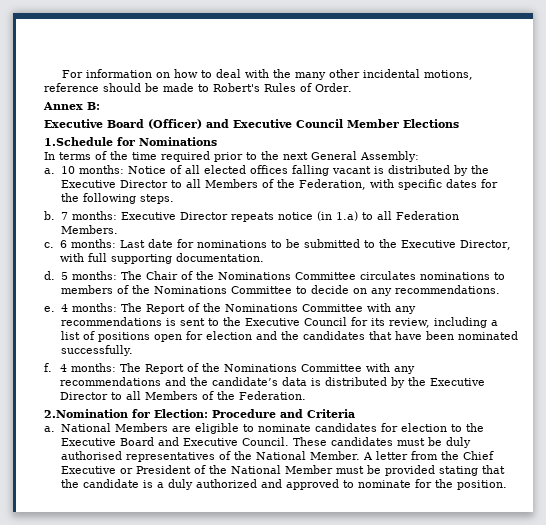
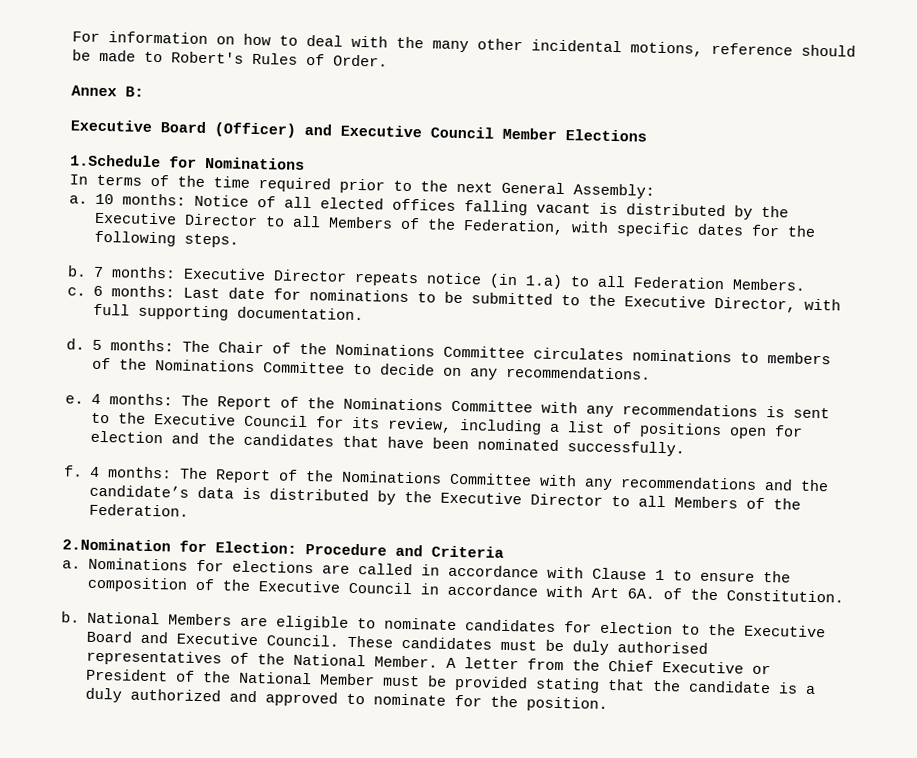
(55, 429) none -> [87,557,791,583] [86,576,844,603] [61,611,80,623] Nominations for elections are called in accordance with Clause 1 to ensure the composition of the Executive Council in accordance with Art 6A. of the Constitution. // b.

